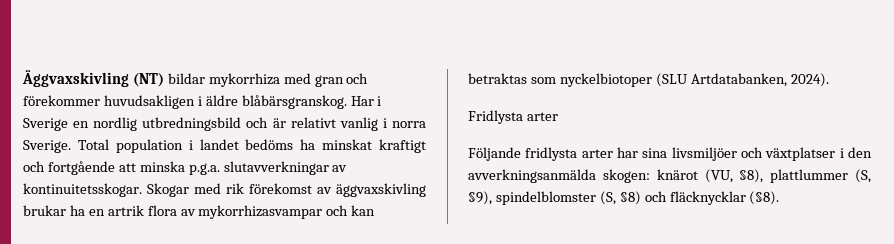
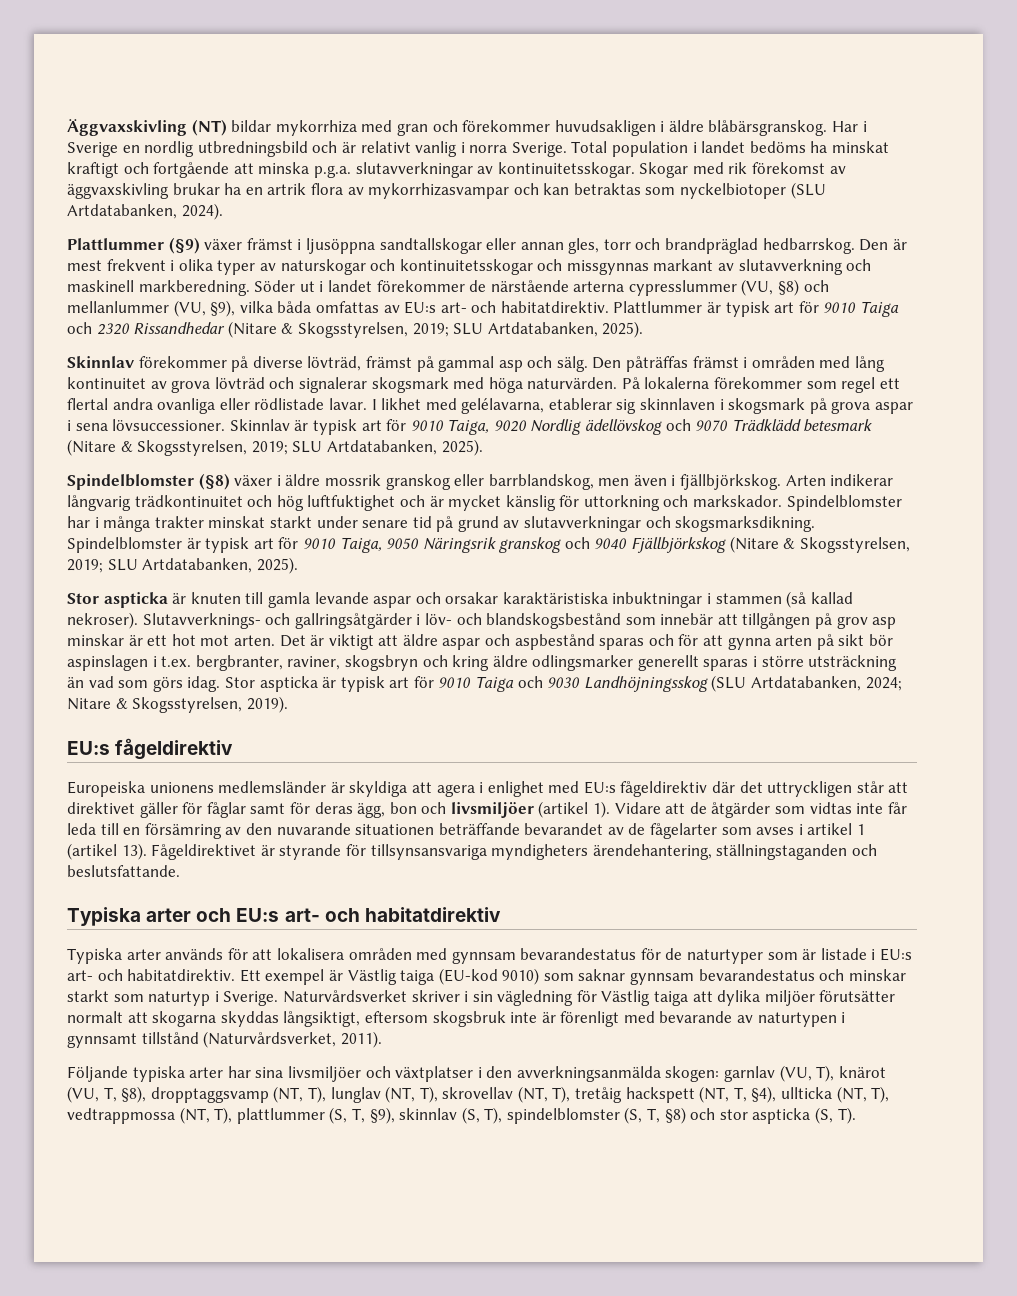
[468,110,558,124] Fridlysta arter -> [67,237,907,254] [67,259,872,275] [67,279,829,296] [67,300,900,317] [67,321,644,338] [67,356,886,372] [67,377,900,393] [67,398,914,414] [67,419,873,435] [67,439,483,456] [67,473,894,490] [67,495,902,511] [67,516,816,532] [67,536,910,553] [67,557,298,574] [67,591,853,608] [67,612,897,629] [67,634,893,650] [67,655,898,671] [67,675,902,692] [67,696,288,713] [67,738,234,760] [67,781,909,797] [67,801,907,818] [67,823,866,839] [67,843,877,860] [67,865,180,877] [67,907,501,926] [67,948,913,964] [67,968,906,985] [67,990,896,1006] [67,1011,846,1027] [67,1031,382,1048] Plattlummer (§9) växer främst i ljusöppna sandtallskogar eller annan gles, torr och brandpräglad hedbarrskog. Den är mest frekvent i olika typer av naturskogar och kontinuitetsskogar och missgynnas markant av slutavverkning och maskinell markberedning. Söder ut i landet förekommer de närstående arterna cypresslummer (VU, §8) och mellanlummer (VU, §9), vilka båda omfattas av EU:s art- och habitatdirektiv. Plattlummer är typisk art för 9010 Taiga och 2320 Rissandhedar (Nitare & Skogsstyrelsen, 2019; SLU Artdatabanken, 2025). // Skinnlav förekommer på diverse lövträd, främst på gammal asp och sälg. Den påträffas främst i områden med lång kontinuitet av grova lövträd och signalerar skogsmark med höga naturvärden. På lokalerna förekommer som regel ett flertal andra ovanliga eller rödlistade lavar. I likhet med gelélavarna, etablerar sig skinnlaven i skogsmark på grova aspar i sena lövsuccessioner. Skinnlav är typisk art för 9010 Taiga, 9020 Nordlig ädellövskog och 9070 Trädklädd betesmark (Nitare & Skogsstyrelsen, 2019; SLU Artdatabanken, 2025). // Spindelblomster (§8) växer i äldre mossrik granskog eller barrblandskog, men även i fjällbjörkskog. Arten indikerar långvarig trädkontinuitet och hög luftfuktighet och är mycket känslig för uttorkning och markskador. Spindelblomster har i många trakter minskat starkt under senare tid på grund av slutavverkningar och skogsmarksdikning. Spindelblomster är typisk art för 9010 Taiga, 9050 Näringsrik granskog och 9040 Fjällbjörkskog (Nitare & Skogsstyrelsen, 2019; SLU Artdatabanken, 2025). // Stor aspticka är knuten till gamla levande aspar och orsakar karaktäristiska inbuktningar i stammen (så kallad nekroser). Slutavverknings- och gallringsåtgärder i löv- och blandskogsbestånd som innebär att tillgången på grov asp minskar är ett hot mot arten. Det är viktigt att äldre aspar och aspbestånd sparas och för att gynna arten på sikt bör aspinslagen i t.ex. bergbranter, raviner, skogsbryn och kring äldre odlingsmarker generellt sparas i större utsträckning än vad som görs idag. Stor aspticka är typisk art för 9010 Taiga och 9030 Landhöjningsskog (SLU Artdatabanken, 2024; Nitare & Skogsstyrelsen, 2019). // EU:s fågeldirektiv // Europeiska unionens medlemsländer är skyldiga att agera i enlighet med EU:s fågeldirektiv där det uttryckligen står att direktivet gäller för fåglar samt för deras ägg, bon och livsmiljöer (artikel 1). Vidare att de åtgärder som vidtas inte får leda till en försämring av den nuvarande situationen beträffande bevarandet av de fågelarter som avses i artikel 1 (artikel 13). Fågeldirektivet är styrande för tillsynsansvariga myndigheters ärendehantering, ställningstaganden och beslutsfattande. // Typiska arter och EU:s art- och habitatdirektiv // Typiska arter används för att lokalisera områden med gynnsam bevarandestatus för de naturtyper som är listade i EU:s art- och habitatdirektiv. Ett exempel är Västlig taiga (EU-kod 9010) som saknar gynnsam bevarandestatus och minskar starkt som naturtyp i Sverige. Naturvårdsverket skriver i sin vägledning för Västlig taiga att dylika miljöer förutsätter normalt att skogarna skyddas långsiktigt, eftersom skogsbruk inte är förenligt med bevarande av naturtypen i gynnsamt tillstånd (Naturvårdsverket, 2011).
[525,147,578,161] fridlysta -> [132,1066,185,1082] typiska
[656,169,871,183] [468,191,492,205] knärot (VU, §8), plattlummer (S, §9), -> [724,1065,886,1082] [67,1086,890,1103] [67,1107,503,1124] garnlav (VU, T), knärot (VU, T, §8), dropptaggsvamp (NT, T), lunglav (NT, T), skrovellav (NT, T), tretåig hackspett (NT, T, §4), ullticka (NT, T), vedtrappmossa (NT, T), plattlummer (S, T, §9), skinnlav (S, T),
[619,191,780,205] §8) och fläcknycklar (§8). -> [647,1107,856,1124] T, §8) och stor aspticka (S, T).

